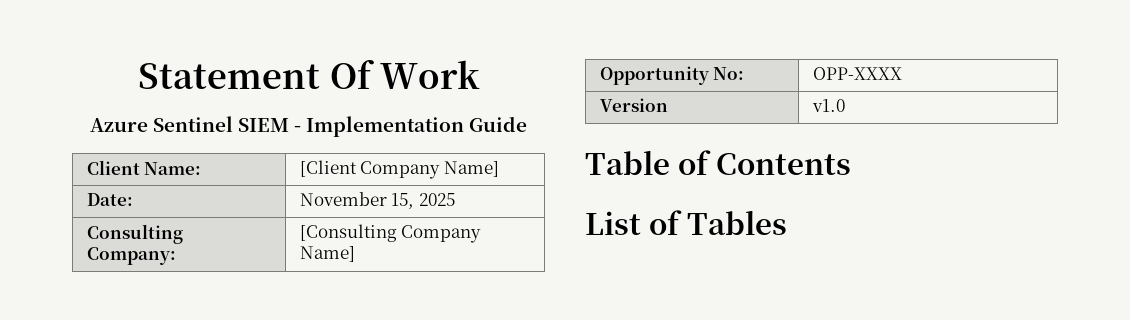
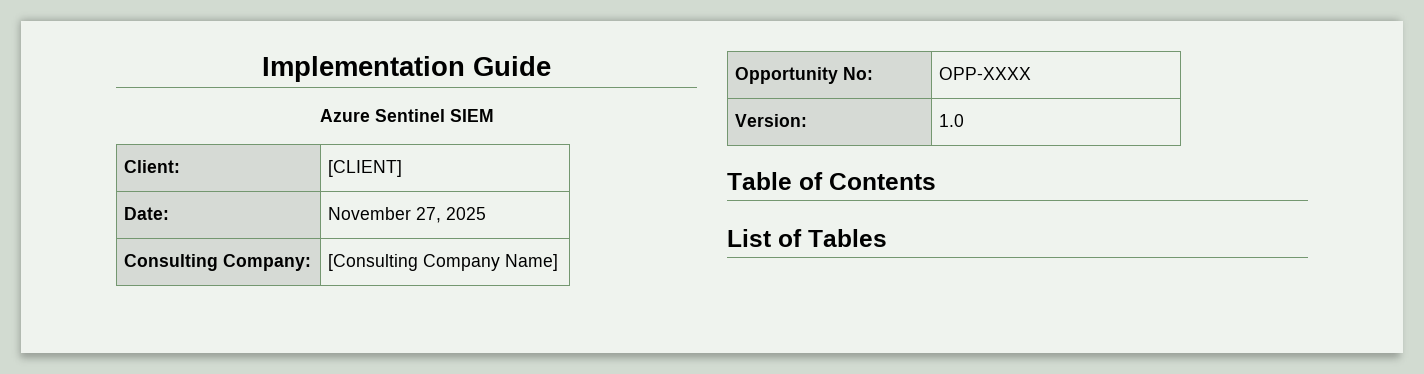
[138,60,480,89] Statement Of Work -> [262,56,551,82] Implementation Guide
[294,116,528,137] [86,160,202,175] [299,160,500,179] - Implementation Guide // Client Name: | [Client Company Name] -> [123,160,180,173] [327,160,402,177] // Client: | [CLIENT]
[391,193,415,209] 15, -> [415,207,441,223] 27,
[599,98,668,112] [811,99,845,112] Version | v1.0 -> [734,114,807,127] [938,114,964,127] Version: | 1.0

